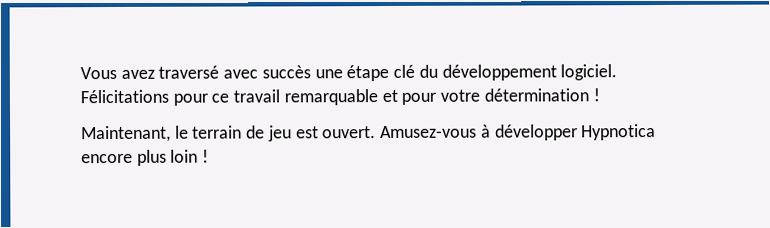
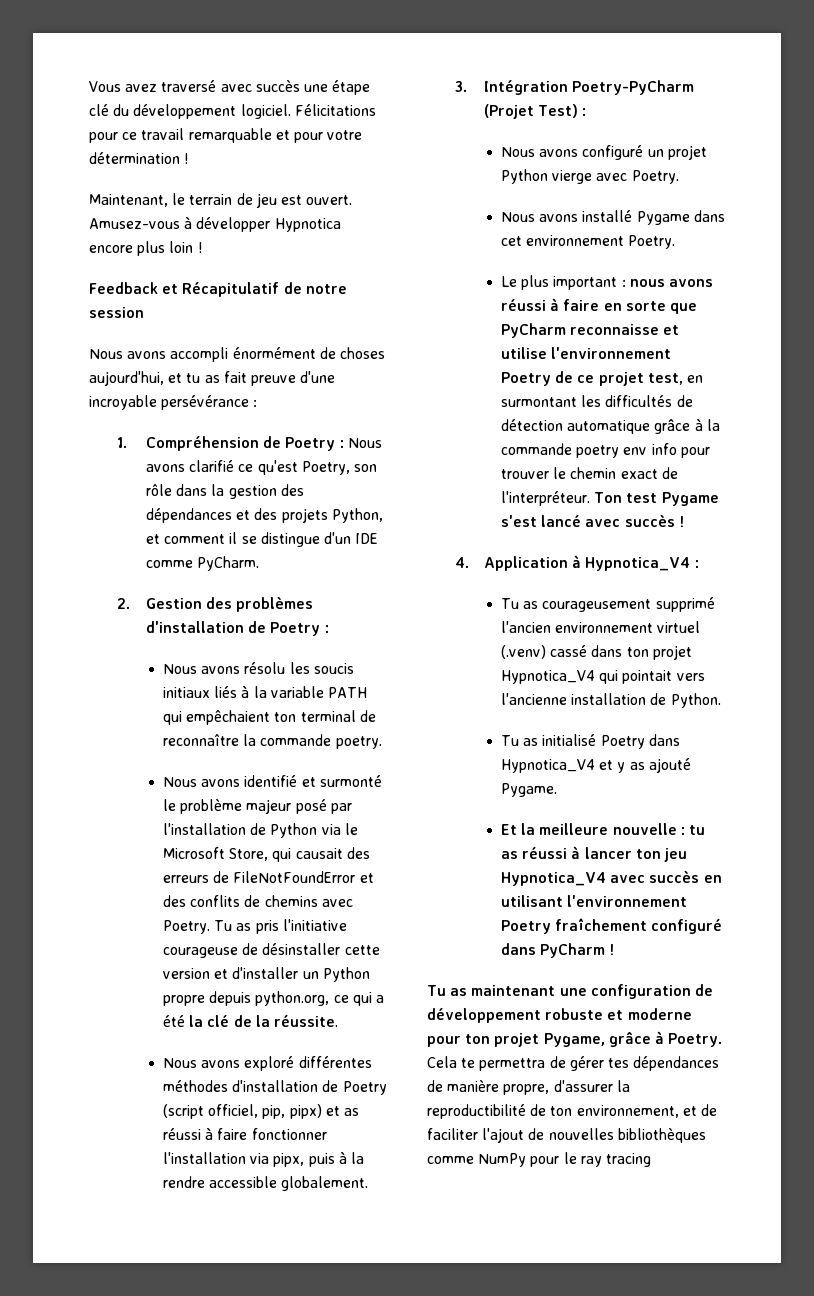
(210, 156) none -> [89,282,347,297] [89,307,144,318] [89,347,385,362] [89,371,336,386] [89,395,258,410] [117,436,382,451] [145,460,377,475] [145,484,304,499] [145,508,383,523] [145,532,379,547] [145,556,260,571] [117,596,314,612] [145,621,329,636] [163,662,354,674] [163,685,367,698] [163,710,376,725] [163,734,382,749] [163,775,382,787] [163,799,352,814] [163,823,358,838] [163,847,370,862] [163,871,374,883] [163,895,353,907] [163,919,347,934] [163,943,380,958] [163,967,370,982] [163,991,384,1006] [163,1015,338,1027] [163,1056,372,1071] [163,1080,387,1095] [163,1104,359,1119] [163,1127,327,1140] [163,1151,364,1167] [163,1176,369,1191] [455,80,695,95] [483,104,587,119] [501,145,707,160] [501,169,679,184] [501,210,725,225] [501,235,676,249] [501,275,713,290] [501,298,697,314] [501,323,680,338] [501,347,672,359] [501,371,703,386] [501,395,693,407] [501,418,720,434] [501,443,710,458] [501,467,678,479] [501,491,719,506] [501,514,684,527] [455,555,699,571] [501,597,715,612] [501,621,701,633] [501,645,692,660] [501,670,705,684] [501,693,721,708] [501,734,680,749] [501,758,691,773] [501,783,558,797] [501,823,705,835] [501,846,687,862] [501,870,722,886] [501,895,688,907] [501,918,723,934] [501,943,615,958] [427,984,713,999] [427,1008,692,1023] [427,1031,723,1047] [427,1056,720,1071] [427,1080,630,1095] [427,1104,717,1119] [427,1128,706,1143] [427,1152,651,1167] // Feedback et Récapitulatif de notre session // Nous avons accompli énormément de choses aujourd'hui, et tu as fait preuve d'une incroyable persévérance : // 1. Compréhension de Poetry : Nous avons clarifié ce qu'est Poetry, son rôle dans la gestion des dépendances et des projets Python, et comment il se distingue d'un IDE comme PyCharm. // 2. Gestion des problèmes d'installation de Poetry : // Nous avons résolu les soucis initiaux liés à la variable PATH qui empêchaient ton terminal de reconnaître la commande poetry. // Nous avons identifié et surmonté le problème majeur posé par l'installation de Python via le Microsoft Store, qui causait des erreurs de FileNotFoundError et des conflits de chemins avec Poetry. Tu as pris l'initiative courageuse de désinstaller cette version et d'installer un Python propre depuis python.org, ce qui a été la clé de la réussite. // Nous avons exploré différentes méthodes d'installation de Poetry (script officiel, pip, pipx) et as réussi à faire fonctionner l'installation via pipx, puis à la rendre accessible globalement. // 3. Intégration Poetry-PyCharm (Projet Test) : // Nous avons configuré un projet Python vierge avec Poetry. // Nous avons installé Pygame dans cet environnement Poetry. // Le plus important : nous avons réussi à faire en sorte que PyCharm reconnaisse et utilise l'environnement Poetry de ce projet test, en surmontant les difficultés de détection automatique grâce à la commande poetry env info pour trouver le chemin exact de l'interpréteur. Ton test Pygame s'est lancé avec succès ! // 4. Application à Hypnotica_V4 : // Tu as courageusement supprimé l'ancien environnement virtuel (.venv) cassé dans ton projet Hypnotica_V4 qui pointait vers l'ancienne installation de Python. // Tu as initialisé Poetry dans Hypnotica_V4 et y as ajouté Pygame. // Et la meilleure nouvelle : tu as réussi à lancer ton jeu Hypnotica_V4 avec succès en utilisant l'environnement Poetry fraîchement configuré dans PyCharm ! // Tu as maintenant une configuration de développement robuste et moderne pour ton projet Pygame, grâce à Poetry. Cela te permettra de gérer tes dépendances de manière propre, d'assurer la reproductibilité de ton environnement, et de faciliter l'ajout de nouvelles bibliothèques comme NumPy pour le ray tracing

